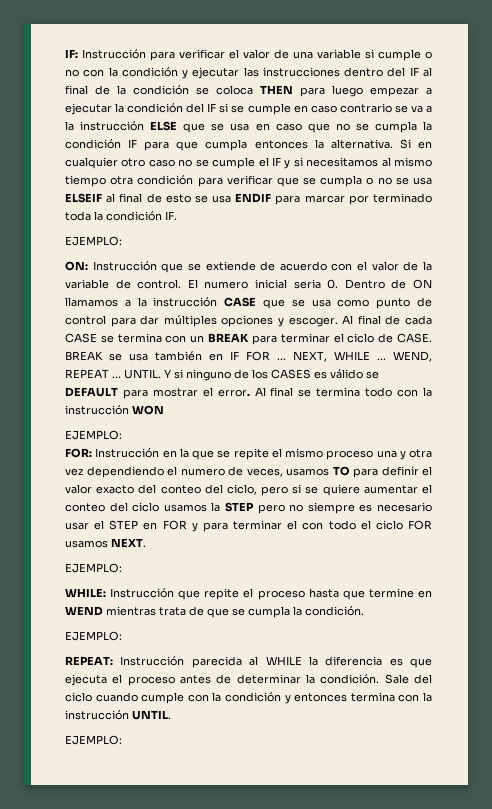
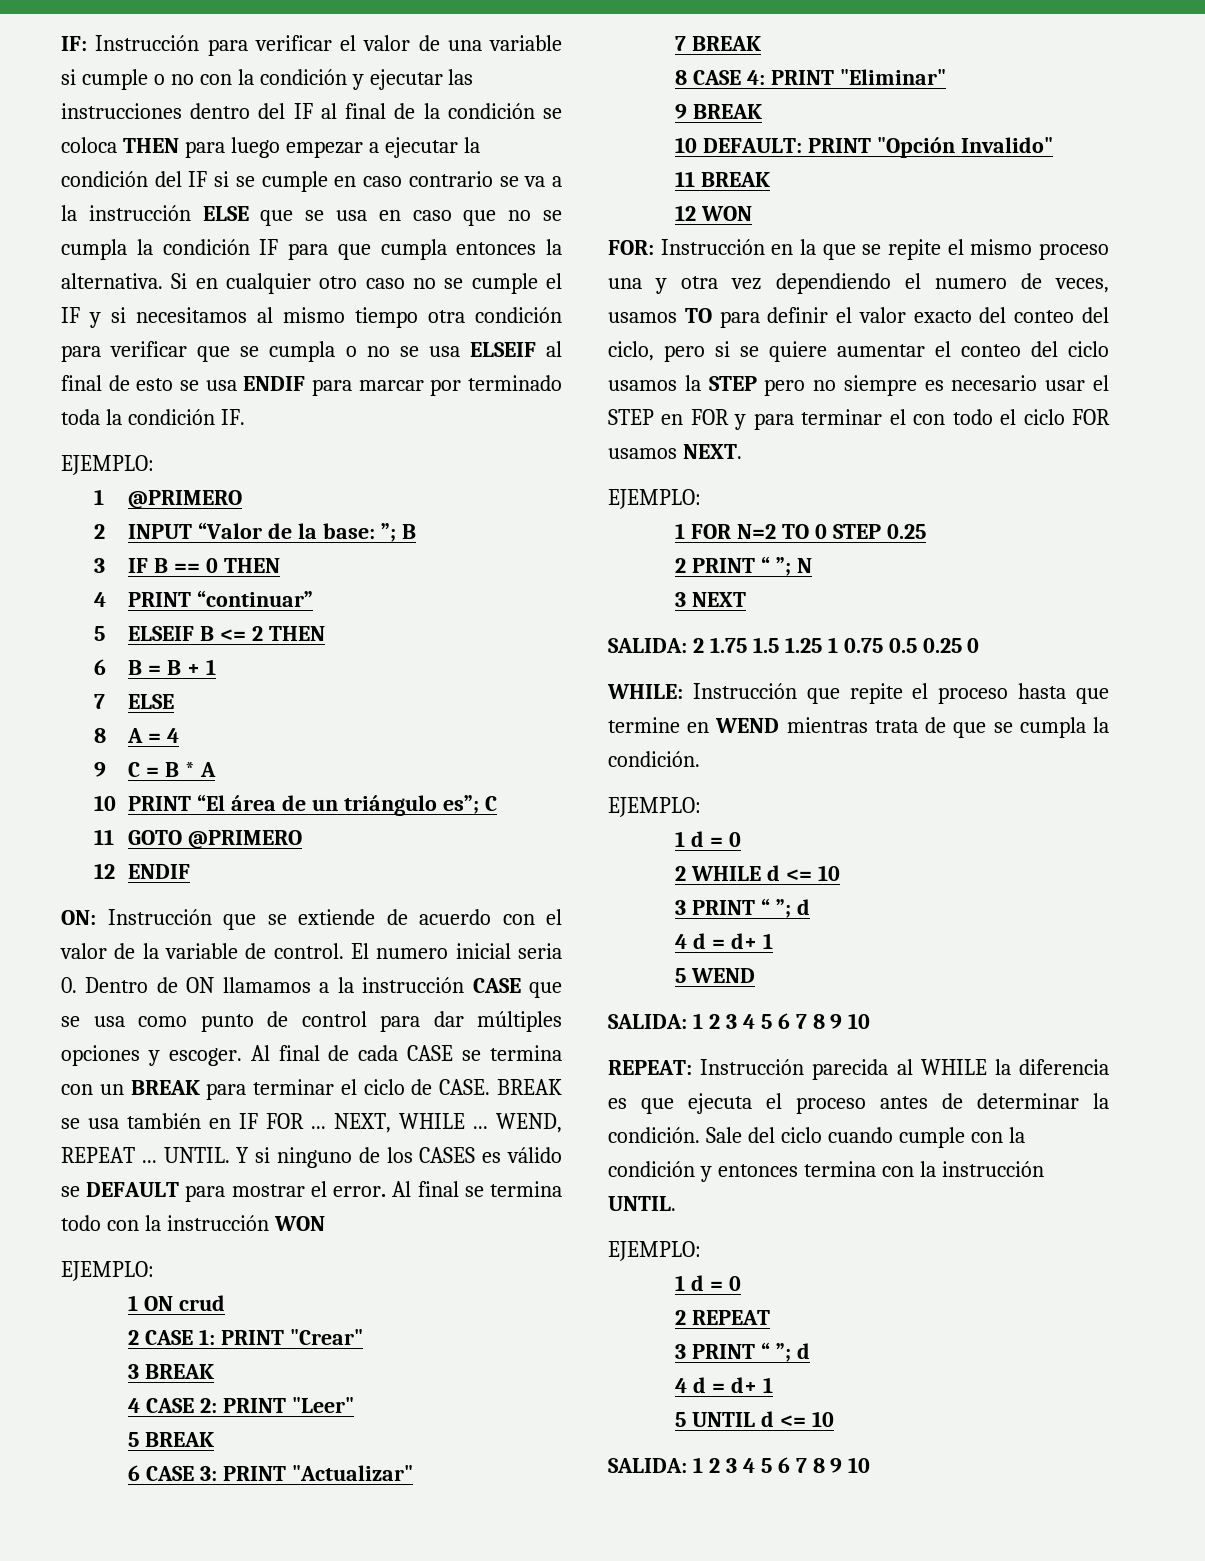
(122, 241) none -> [94,489,242,509] [94,522,416,542] [94,558,280,573] [94,590,313,607] [94,626,325,641] [94,659,216,675] [94,694,174,709] [94,728,179,743] [94,762,216,777] [94,794,497,816] [94,829,302,849] [94,863,190,879] // 1 @PRIMERO // 2 INPUT “Valor de la base: ”; B // 3 IF B == 0 THEN // 4 PRINT “continuar” // 5 ELSEIF B <= 2 THEN // 6 B = B + 1 // 7 ELSE // 8 A = 4 // 9 C = B * A // 10 PRINT “El área de un triángulo es”; C // 11 GOTO @PRIMERO // 12 ENDIF
(122, 435) none -> [127,1295,225,1311] [127,1329,363,1345] [127,1364,214,1379] [127,1397,354,1413] [127,1432,214,1447] [127,1465,413,1481] [674,36,761,51] [674,69,946,85] [674,104,762,119] [674,137,1053,158] [674,171,770,187] [674,205,752,221] // 1 ON crud // 2 CASE 1: PRINT "Crear" // 3 BREAK // 4 CASE 2: PRINT "Leer" // 5 BREAK // 6 CASE 3: PRINT "Actualizar" // 7 BREAK // 8 CASE 4: PRINT "Eliminar" // 9 BREAK // 10 DEFAULT: PRINT "Opción Invalido" // 11 BREAK // 12 WON
(122, 568) none -> [674,523,926,539] [674,556,812,576] [674,592,746,607] [608,637,980,653] // 1 FOR N=2 TO 0 STEP 0.25 // 2 PRINT “ ”; N // 3 NEXT // SALIDA: 2 1.75 1.5 1.25 1 0.75 0.5 0.25 0
(122, 636) none -> [674,831,741,847] [674,865,840,881] [674,898,810,918] [674,933,773,949] [674,968,755,983] [608,1013,871,1029] // 1 d = 0 // 2 WHILE d <= 10 // 3 PRINT “ ”; d // 4 d = d+ 1 // 5 WEND // SALIDA: 1 2 3 4 5 6 7 8 9 10
(122, 740) none -> [674,1275,741,1291] [674,1310,770,1325] [674,1342,810,1362] [674,1377,773,1393] [674,1411,834,1427] [608,1457,871,1473] // 1 d = 0 // 2 REPEAT // 3 PRINT “ ”; d // 4 d = d+ 1 // 5 UNTIL d <= 10 // SALIDA: 1 2 3 4 5 6 7 8 9 10

